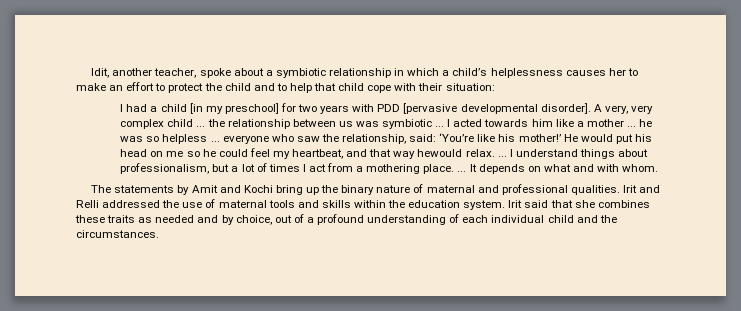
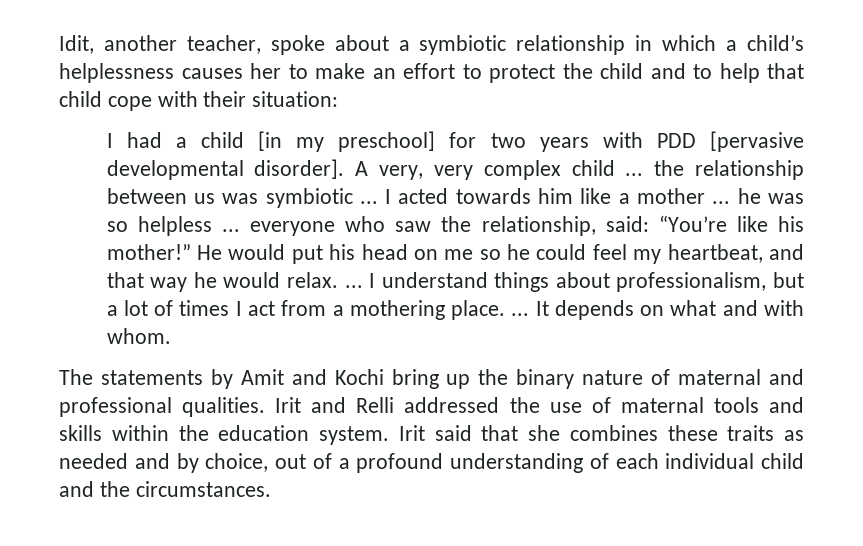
[439,133,475,142] ‘You’re -> [658,215,727,232] “You’re
[518,134,561,142] mother!’ -> [106,244,191,260] mother!”
[417,149,463,157] hewould -> [193,272,281,288] he would

